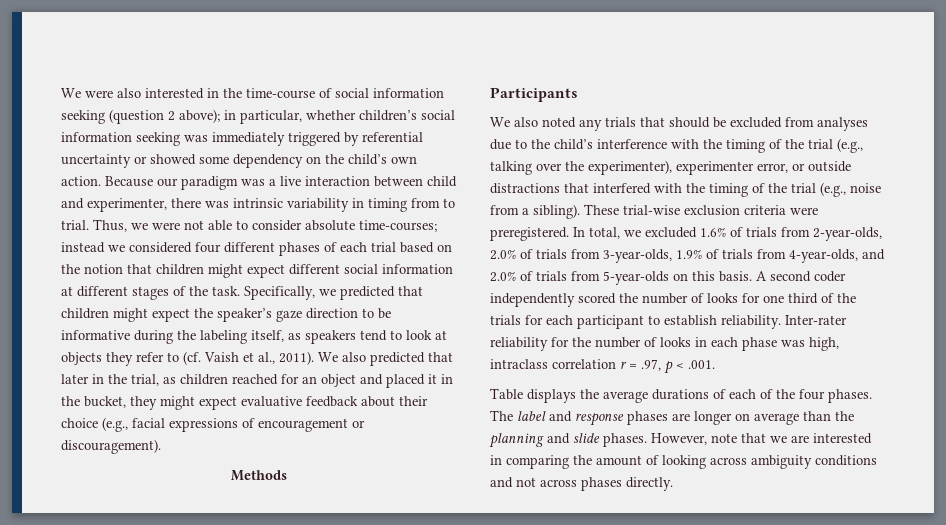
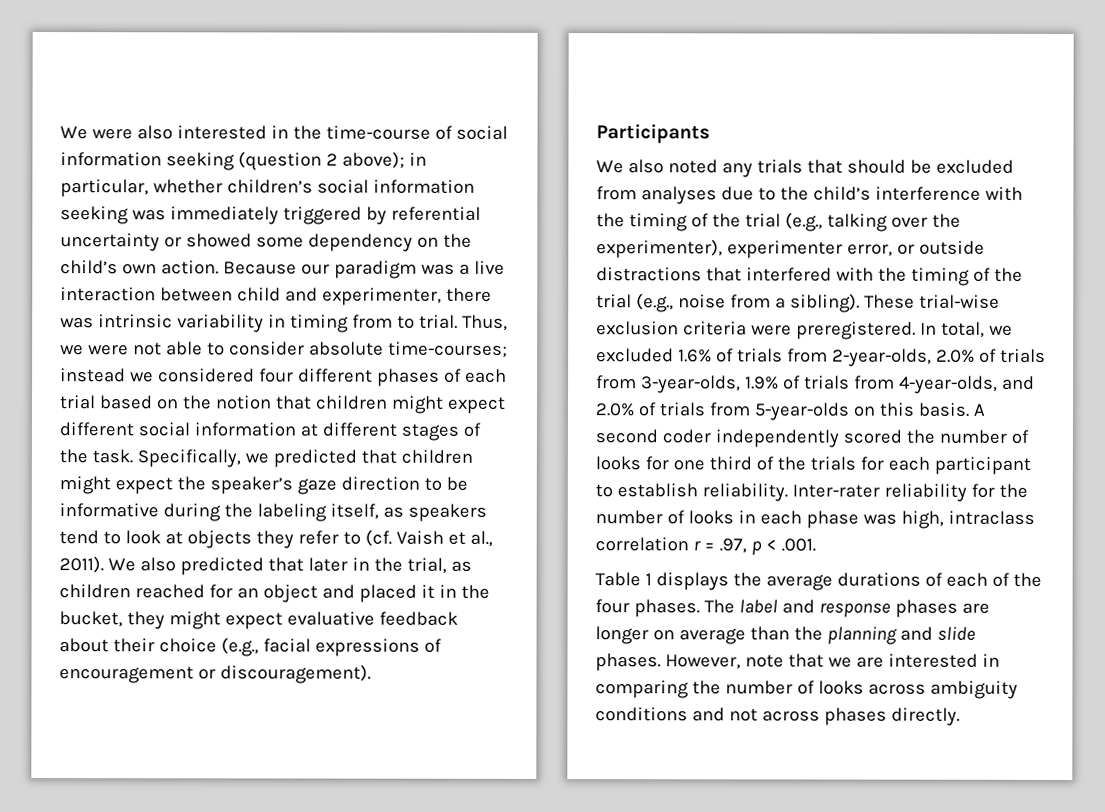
[230,470,287,481] // Methods -> (371, 674) none
(523, 394) none -> [644,573,652,586] 1
[596,455,706,469] amount of looking -> [724,680,864,695] number of looks

